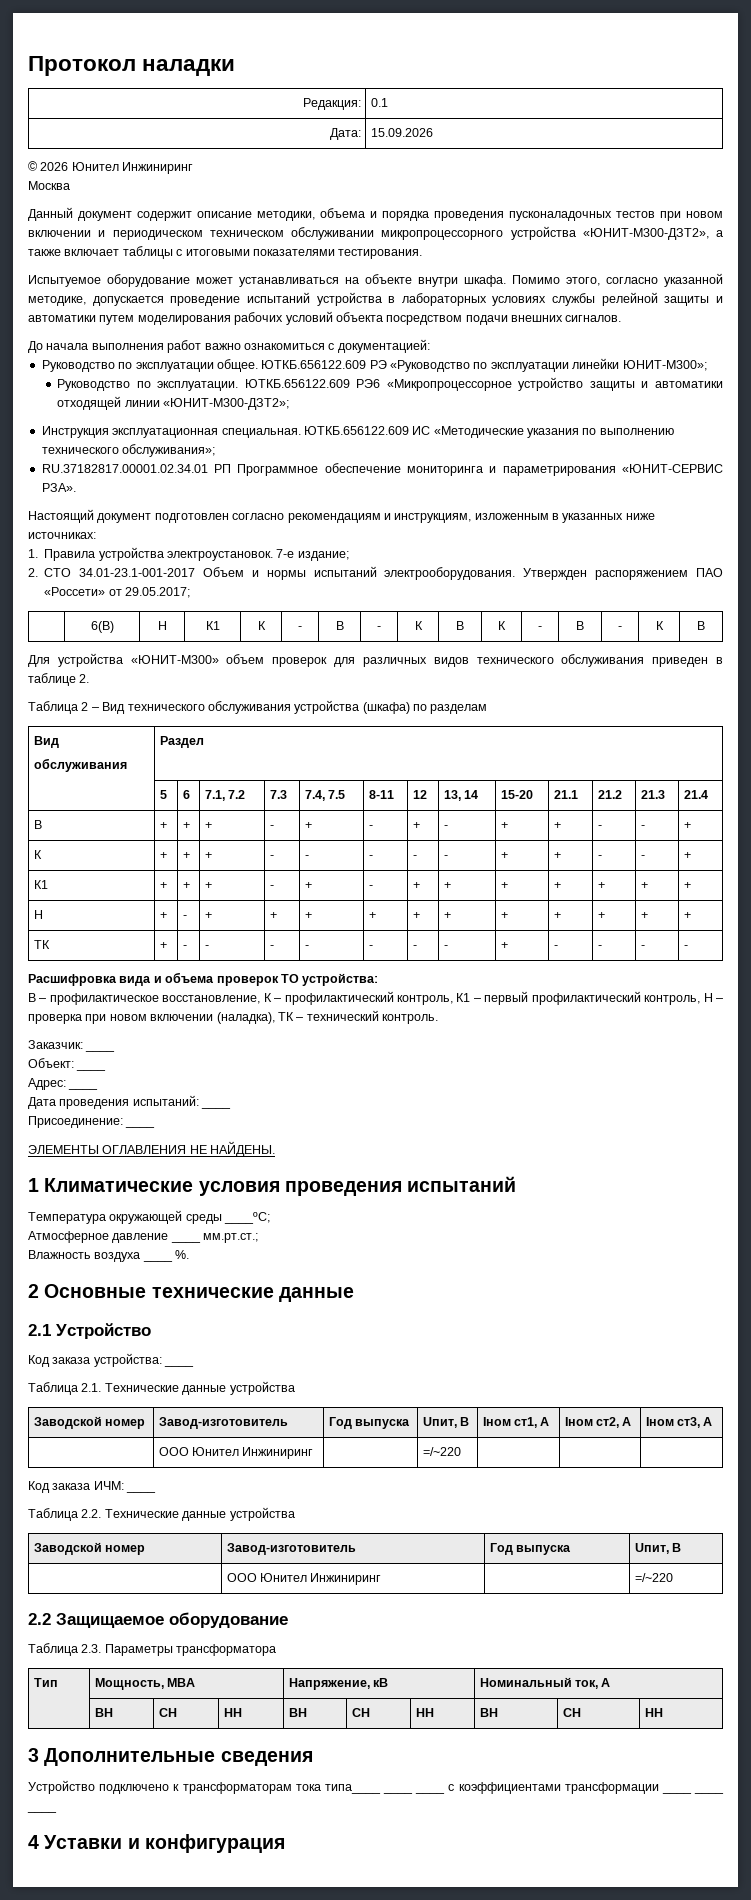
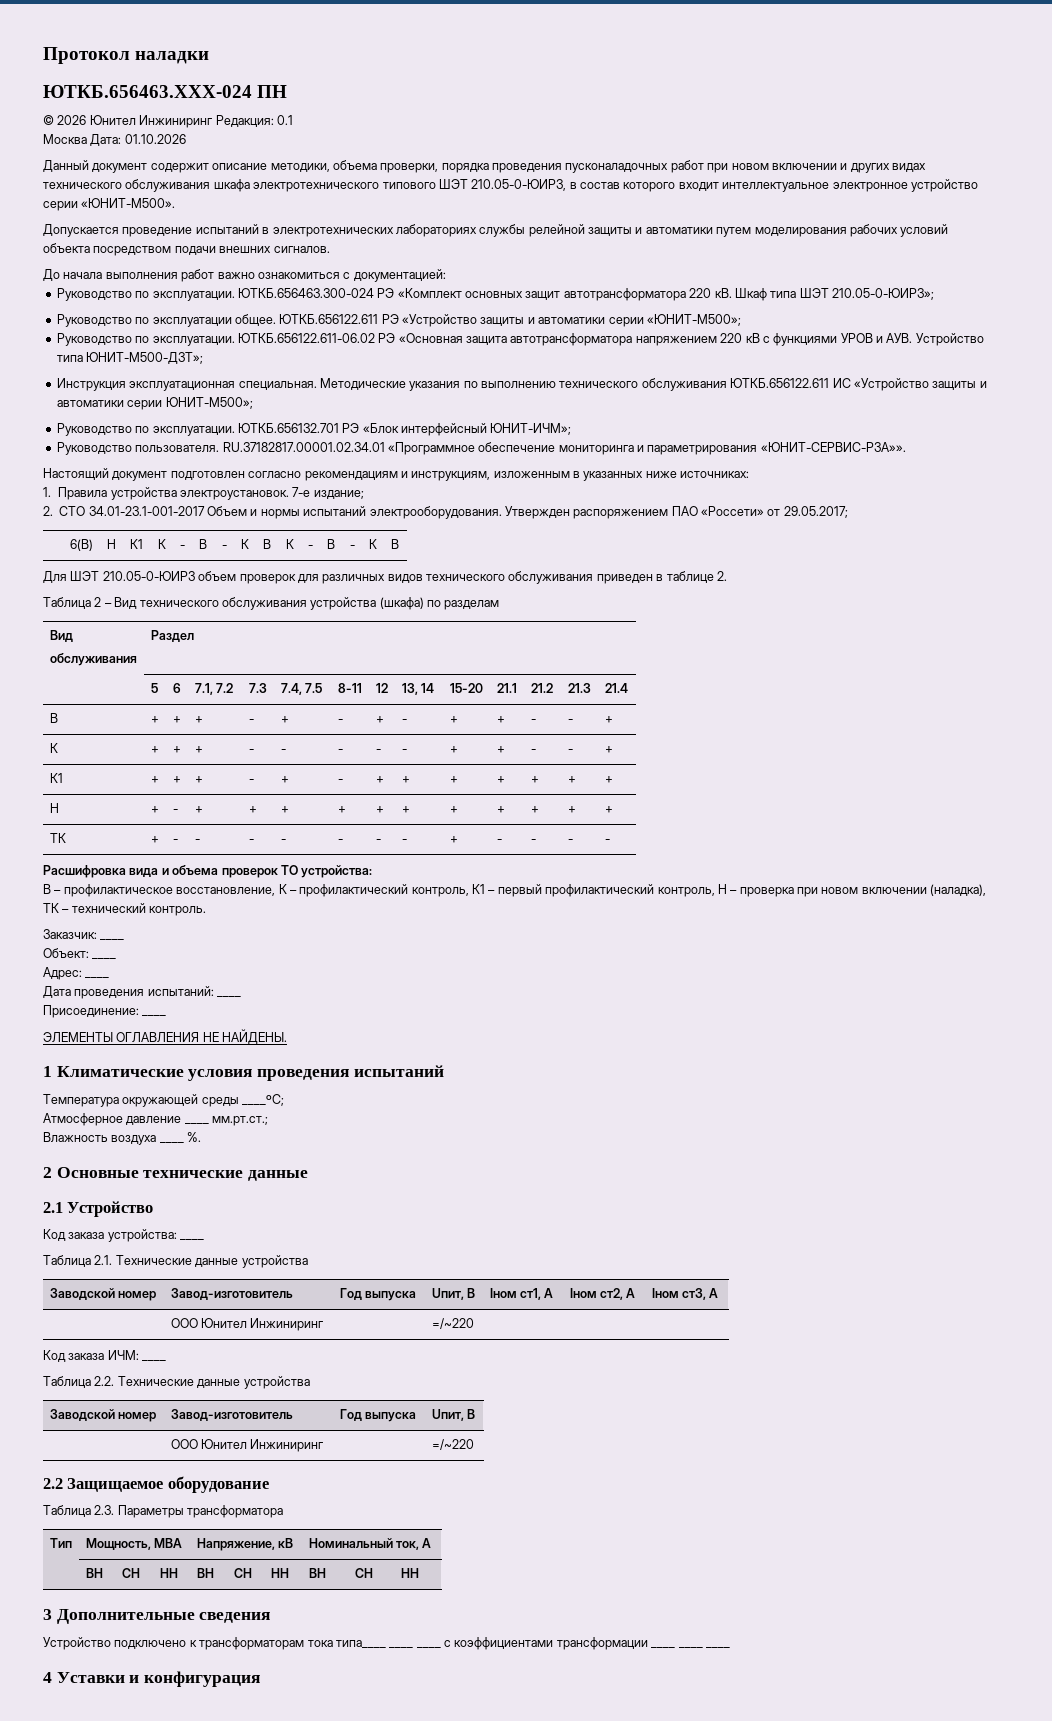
[302,98,361,110] [370,98,388,107] [329,128,361,140] [370,128,433,137] // Редакция: | 0.1 // Дата: | 15.09.2026 -> [43,85,288,98] // ЮТКБ.656463.XXX-024 ПН
(194, 168) none -> [215,115,293,127] Редакция: 0.1
(70, 185) none -> [90,134,186,146] Дата: 01.10.2026
[370,211,377,218] и -> [380,163,439,173] проверки,
[616,211,655,218] тестов -> [670,160,704,173] работ
[112,226,723,240] [28,246,423,259] [28,273,723,287] [28,292,547,306] периодическом техническом обслуживании микропроцессорного устройства «ЮНИТ-М300-ДЗТ2», а также включает таблицы с итоговыми показателями тестирования. // Испытуемое оборудование может устанавливаться на объекте внутри шкафа. Помимо этого, согласно указанной методике, допускается проведение испытаний устройства в лабораторных условиях -> [850,163,926,173] [43,179,978,192] [43,198,176,211] [43,224,477,237] других видах технического обслуживания шкафа электротехнического типового ШЭТ 210.05-0-ЮИРЗ, в состав которого входит интеллектуальное электронное устройство серии «ЮНИТ-М500». // Допускается проведение испытаний в электротехнических лабораториях
[135,358,707,372] [57,377,723,391] [57,396,290,410] эксплуатации общее. ЮТКБ.656122.609 РЭ «Руководство по эксплуатации линейки ЮНИТ-М300»; // Руководство по эксплуатации. ЮТКБ.656122.609 РЭ6 «Микропроцессорное устройство защиты и автоматики отходящей линии «ЮНИТ-М300-ДЗТ2»; -> [152,288,934,301] [56,314,741,327] [56,333,984,346] [56,352,204,364] эксплуатации. ЮТКБ.656463.300-024 РЭ «Комплект основных защит автотрансформатора 220 кВ. Шкаф типа ШЭТ 210.05-0-ЮИРЗ»; // Руководство по эксплуатации общее. ЮТКБ.656122.611 РЭ «Устройство защиты и автоматики серии «ЮНИТ-М500»; // Руководство по эксплуатации. ЮТКБ.656122.611-06.02 РЭ «Основная защита автотрансформатора напряжением 220 кВ с функциями УРОВ и АУВ. Устройство типа ЮНИТ-М500-ДЗТ»;
[303,426,524,438] ЮТКБ.656122.609 ИС «Методические -> [319,378,406,390] Методические
[122,444,216,457] [41,464,319,476] обслуживания»; // RU.37182817.00001.02.34.01 РП Программное -> [641,378,987,391] [56,397,253,410] [56,423,572,436] [56,442,475,455] обслуживания ЮТКБ.656122.611 ИС «Устройство защиты и автоматики серии ЮНИТ-М500»; // Руководство по эксплуатации. ЮТКБ.656132.701 РЭ «Блок интерфейсный ЮНИТ-ИЧМ»; // Руководство пользователя. RU.37182817.00001.02.34.01 «Программное
[621,464,723,473] [41,483,76,492] «ЮНИТ-СЕРВИС РЗА». -> [760,442,906,452] «ЮНИТ-СЕРВИС-РЗА»».
[57,653,219,667] устройства «ЮНИТ-М300» -> [70,571,195,581] ШЭТ 210.05-0-ЮИРЗ

